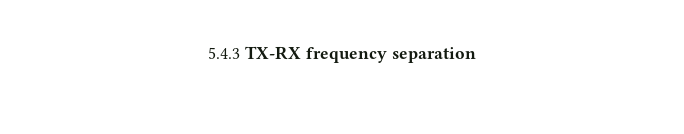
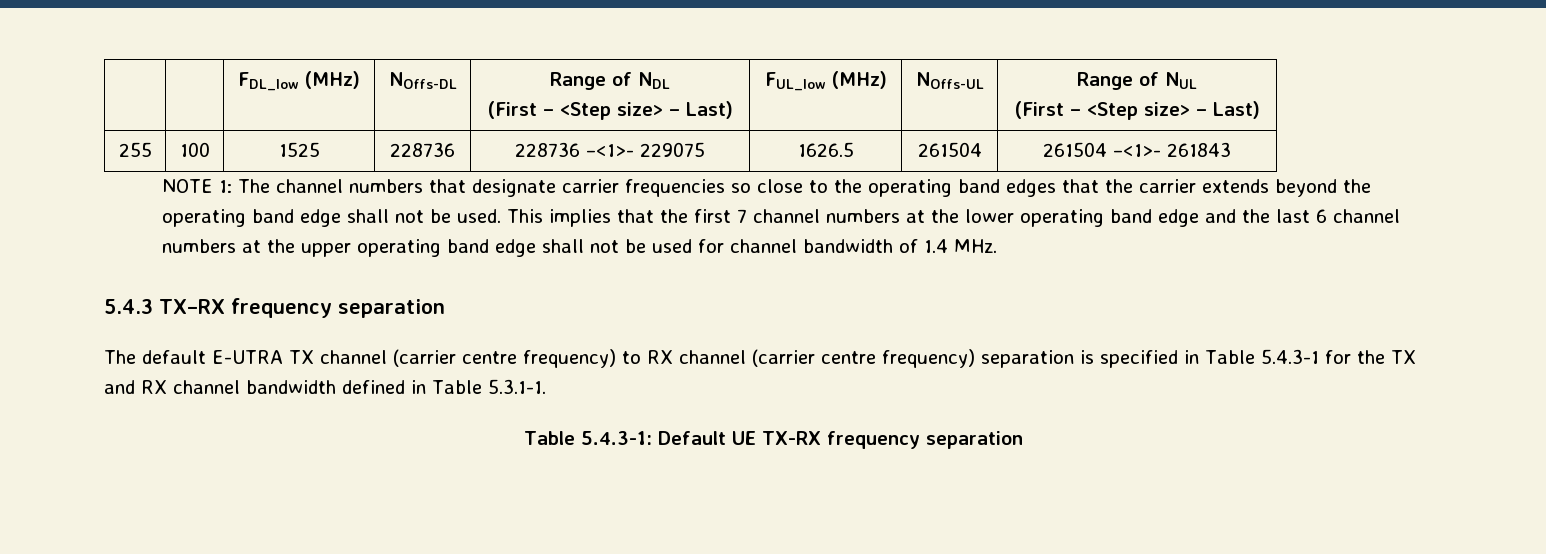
[208,47,241,59] 5.4.3 -> [238,71,360,91] [388,72,457,89] [550,72,670,90] [487,101,733,120] [764,71,887,91] [915,72,984,89] [1077,72,1197,90] [1014,101,1260,120] [118,142,152,157] [179,142,210,157] [278,142,320,157] [390,142,455,157] [515,142,705,157] [797,142,854,157] [917,142,982,157] [1043,142,1231,157] [161,179,1371,197] [161,209,1400,227] [161,239,997,257] [104,298,445,318] [104,349,1416,368] [104,379,546,394] [523,431,756,445] | | FDL_low (MHz) | NOffs-DL | Range of NDL // (First – <Step size> – Last) | FUL_low (MHz) | NOffs-UL | Range of NUL // (First – <Step size> – Last) // 255 | 100 | 1525 | 228736 | 228736 –<1>- 229075 | 1626.5 | 261504 | 261504 –<1>- 261843 // NOTE 1: The channel numbers that designate carrier frequencies so close to the operating band edges that the carrier extends beyond the operating band edge shall not be used. This implies that the first 7 channel numbers at the lower operating band edge and the last 6 channel numbers at the upper operating band edge shall not be used for channel bandwidth of 1.4 MHz. // 5.4.3 TX–RX frequency separation // The default E-UTRA TX channel (carrier centre frequency) to RX channel (carrier centre frequency) separation is specified in Table 5.4.3-1 for the TX and RX channel bandwidth defined in Table 5.3.1-1. // Table 5.4.3-1: Default UE

